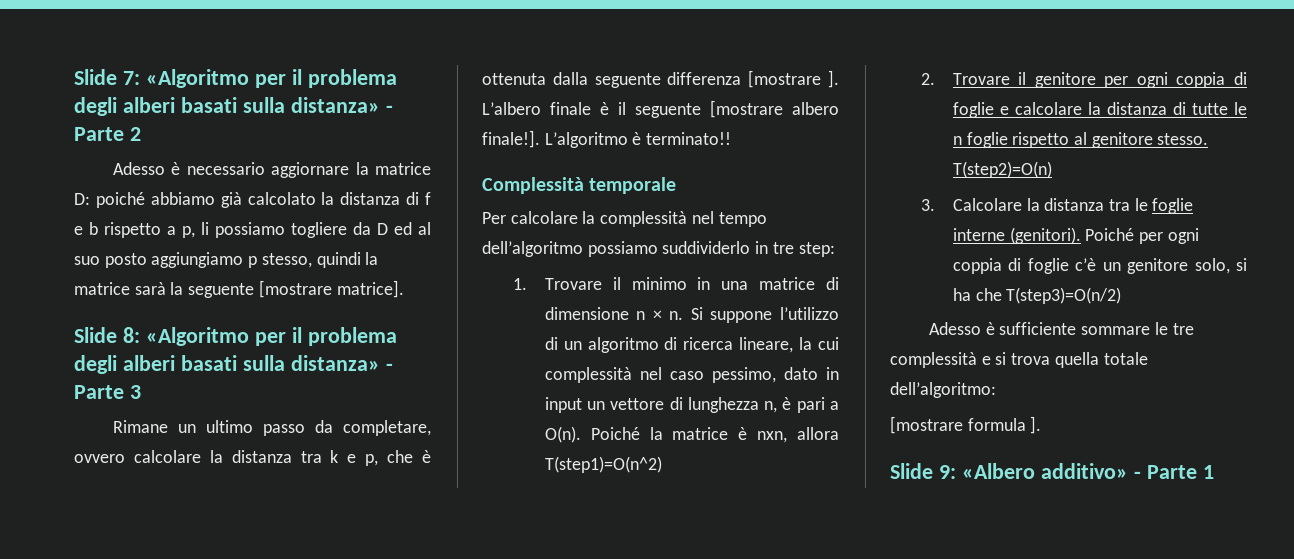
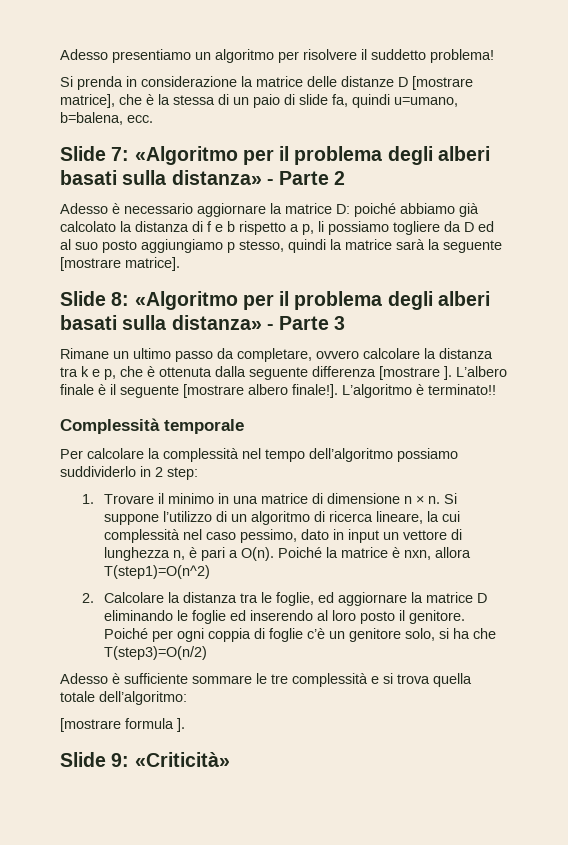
(74, 77) none -> [60,49,494,63] [60,76,473,90] [60,94,458,108] [60,112,153,125] Adesso presentiamo un algoritmo per risolvere il suddetto problema! // Si prenda in considerazione la matrice delle distanze D [mostrare matrice], che è la stessa di un paio di slide fa, quindi u=umano, b=balena, ecc. //
[772,242,794,254] tre -> [155,467,163,477] 2
[952,72,1247,88] [952,102,1247,118] [952,132,1209,148] [952,161,1052,178] [921,199,936,211] Trovare il genitore per ogni coppia di foglie e calcolare la distanza di tutte le n foglie rispetto al genitore stesso. T(step2)=O(n) // 3. -> (94, 598) none
[1152,198,1194,214] [952,227,1081,244] foglie interne (genitori). -> [275,592,487,606] [103,610,465,624] foglie, ed aggiornare la matrice D eliminando le foglie ed inserendo al loro posto il genitore.
[961,463,1214,479] «Albero additivo» - Parte 1 -> [134,752,230,767] «Criticità»

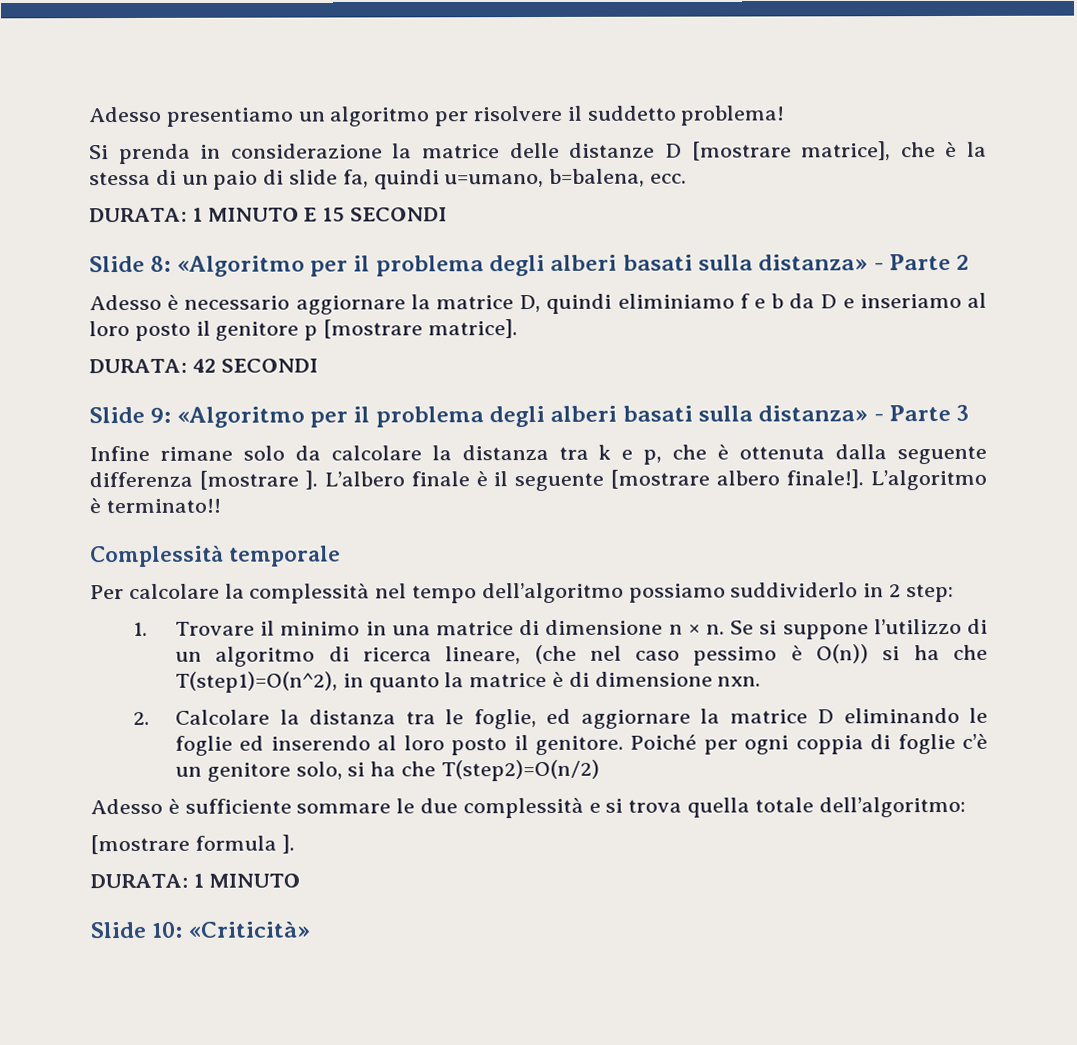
[60,146,130,161] // Slide 7: -> [89,207,447,223] [89,255,172,273] // DURATA: 1 MINUTO E 15 SECONDI // Slide 8:
[336,203,479,217] [60,221,494,235] [60,239,502,253] D: poiché abbiamo già calcolato la distanza di f e b rispetto a p, li possiamo togliere da D ed al suo posto aggiungiamo p stesso, quindi la matrice sarà la seguente -> [519,292,987,314] [89,320,319,341] D, quindi eliminiamo f e b da D e inseriamo al loro posto il genitore p
[60,291,130,306] // Slide 8: -> [89,358,318,374] [89,406,172,424] // DURATA: 42 SECONDI // Slide 9:
[60,348,359,362] Rimane un ultimo passo da completare, ovvero -> [89,445,321,462] Infine rimane solo da
[443,493,457,504] Si -> [730,620,778,635] Se si
[426,511,460,522] [103,529,462,543] [103,547,471,561] [103,565,210,579] la cui complessità nel caso pessimo, dato in input un vettore di lunghezza n, è pari a O(n). Poiché la matrice è nxn, allora T(step1)=O(n^2) -> [534,644,989,666] [175,671,762,693] (che nel caso pessimo è O(n)) si ha che T(step1)=O(n^2), in quanto la matrice è di dimensione nxn.
[103,646,207,660] T(step3)=O(n/2) -> [440,759,600,782] T(step2)=O(n/2)
[271,674,288,684] tre -> [420,798,459,814] due
[60,752,130,767] // Slide 9: -> [90,873,300,889] [90,921,184,939] // DURATA: 1 MINUTO // Slide 10:

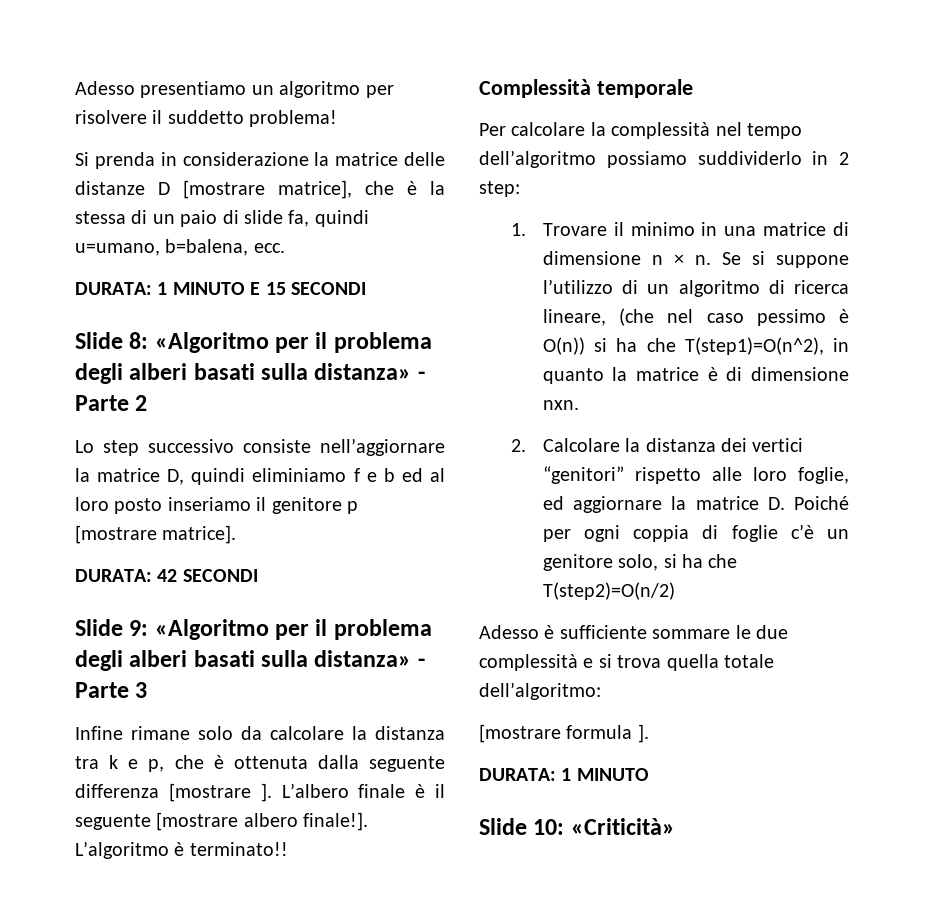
[89,294,406,315] Adesso è necessario aggiornare -> [75,438,445,456] Lo step successivo consiste nell’aggiornare
[789,292,987,309] [89,320,191,341] da D e inseriamo al loro posto -> [401,468,445,482] [75,497,251,514] ed al loro posto inseriamo
[405,709,465,725] tra le -> [721,438,804,452] [542,466,787,484] dei vertici “genitori” rispetto alle loro
[817,707,988,724] [175,735,625,756] D eliminando le foglie ed inserendo al loro posto il genitore. -> [767,497,785,510] D.

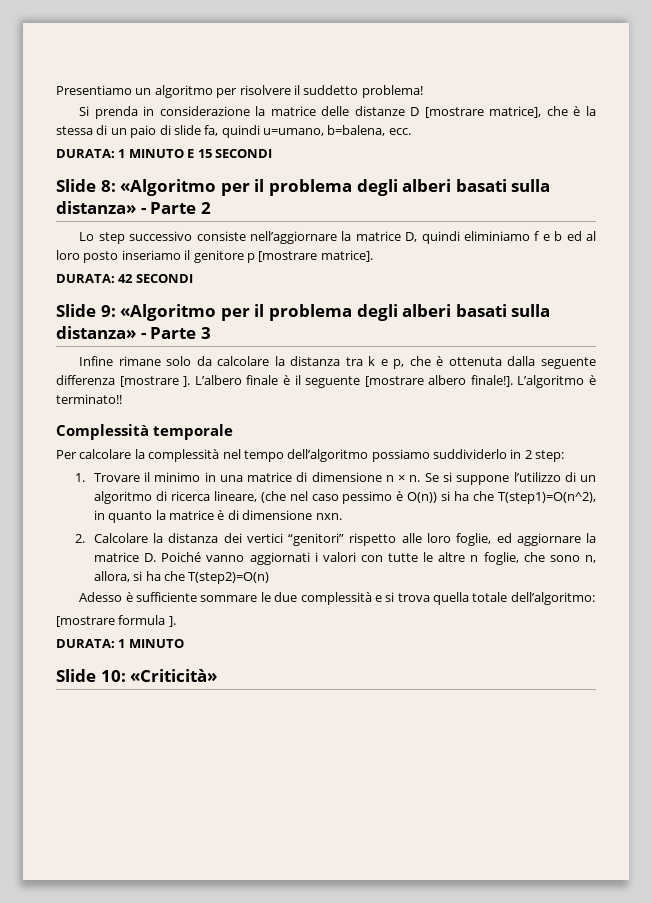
[75,81,247,98] Adesso presentiamo -> [56,85,132,95] Presentiamo
[542,524,849,542] [542,554,738,571] [542,582,675,600] per ogni coppia di foglie c’è un genitore solo, si ha che T(step2)=O(n/2) -> [206,552,596,565] [93,571,270,584] vanno aggiornati i valori con tutte le altre n foglie, che sono n, allora, si ha che T(step2)=O(n)

